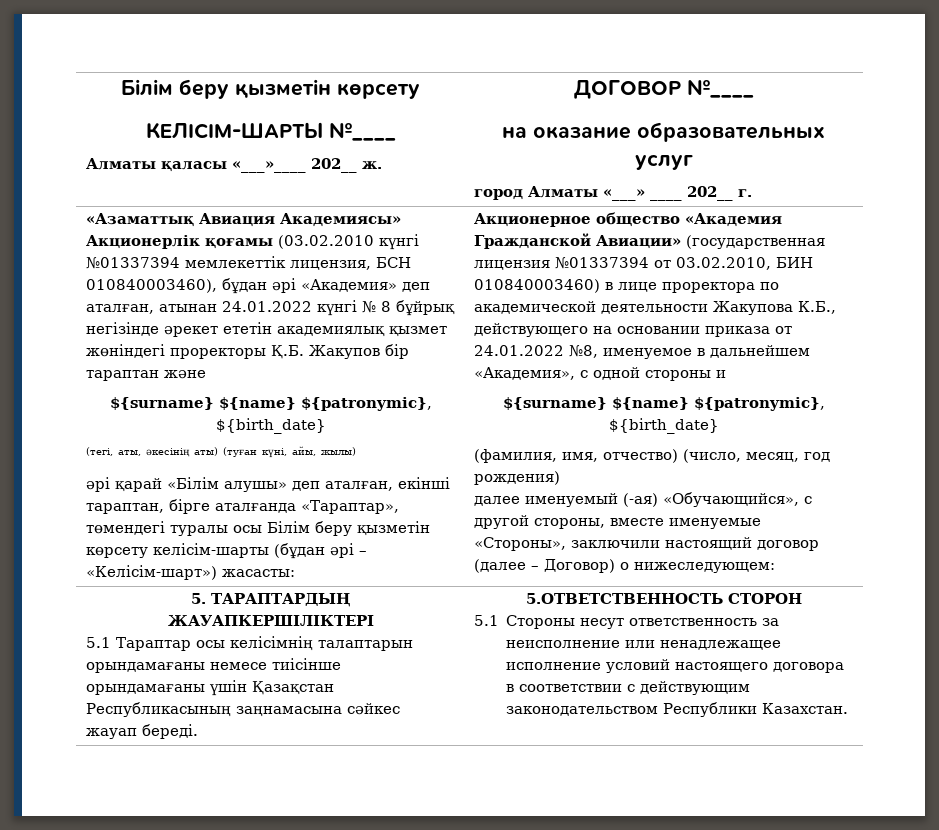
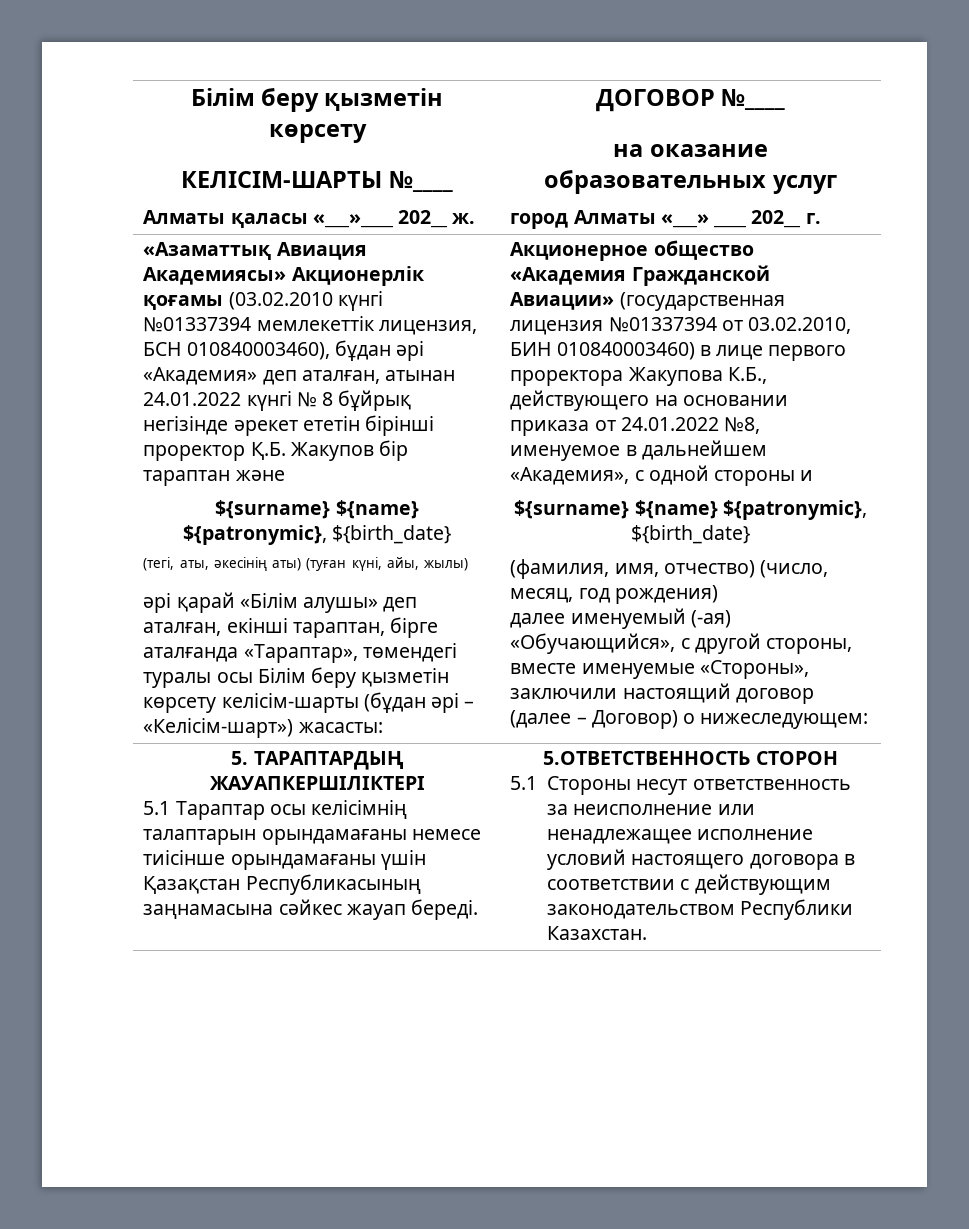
[276,326,447,337] [85,344,266,359] академиялық қызмет жөніндегі проректоры -> [365,415,435,436] [143,445,246,461] бірінші проректор
[661,282,779,293] [473,301,708,314] проректора по академической деятельности -> [768,345,847,361] [510,370,624,386] первого проректора

